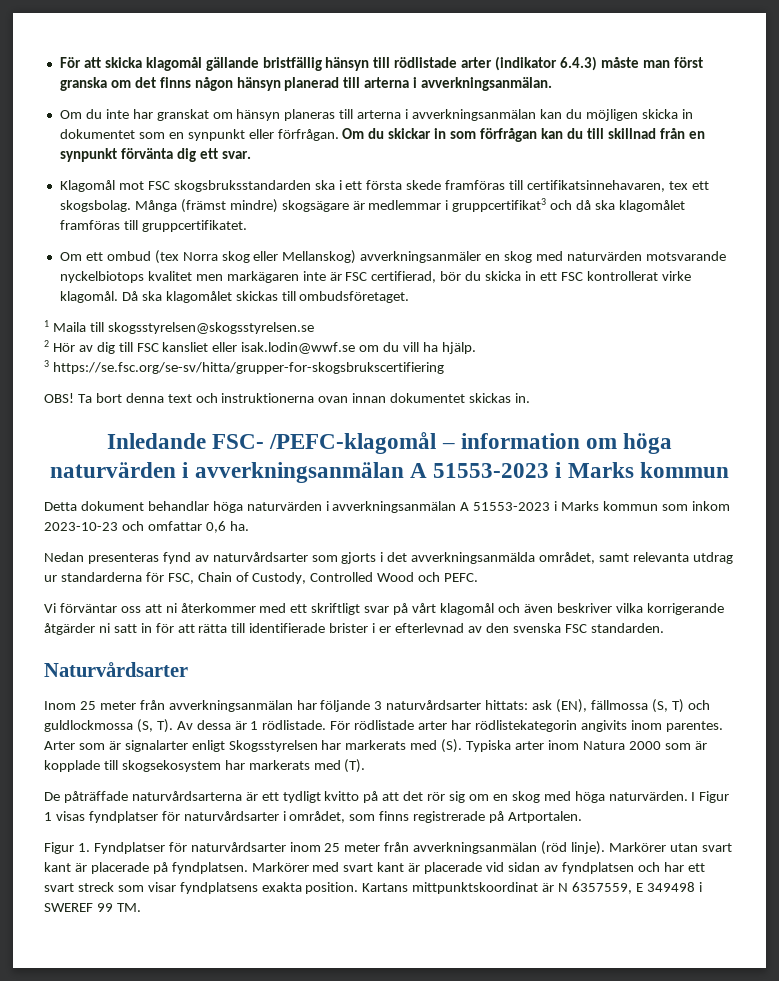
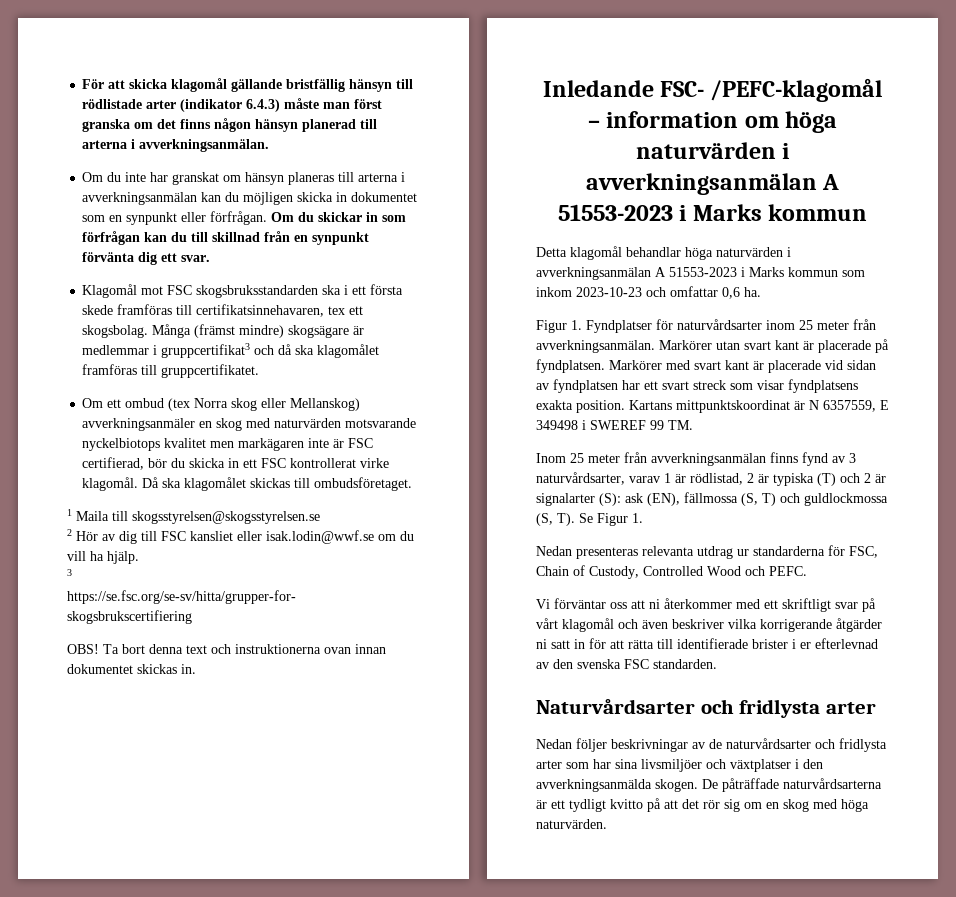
[80,501,144,511] dokument -> [570,246,622,260] klagomål
[44,552,630,564] Nedan presenteras fynd av naturvårdsarter som gjorts i det avverkningsanmälda området, samt -> [536,319,876,333] [536,339,889,353] [536,359,876,373] [536,379,858,393] [536,400,889,413] [536,420,693,430] [536,452,856,466] [536,472,886,486] [536,492,888,506] [536,513,643,526] [536,546,638,559] Figur 1. Fyndplatser för naturvårdsarter inom 25 meter från avverkningsanmälan. Markörer utan svart kant är placerade på fyndplatsen. Markörer med svart kant är placerade vid sidan av fyndplatsen har ett svart streck som visar fyndplatsens exakta position. Kartans mittpunktskoordinat är N 6357559, E 349498 i SWEREF 99 TM. // Inom 25 meter från avverkningsanmälan finns fynd av 3 naturvårdsarter, varav 1 är rödlistad, 2 är typiska (T) och 2 är signalarter (S): ask (EN), fällmossa (S, T) och guldlockmossa (S, T). Se Figur 1. // Nedan presenteras
[44,699,710,713] [44,719,723,733] [44,739,707,753] [44,759,366,773] // Inom 25 meter från avverkningsanmälan har följande 3 naturvårdsarter hittats: ask (EN), fällmossa (S, T) och guldlockmossa (S, T). Av dessa är 1 rödlistade. För rödlistade arter har rödlistekategorin angivits inom parentes. Arter som är signalarter enligt Skogsstyrelsen har markerats med (S). Typiska arter inom Natura 2000 som är kopplade till skogsekosystem har markerats med (T). // -> [700,699,877,718] [536,738,887,752] [536,759,823,772] [536,779,698,792] och fridlysta arter // Nedan följer beskrivningar av de naturvårdsarter och fridlysta arter som har sina livsmiljöer och växtplatser i den avverkningsanmälda skogen.
[691,791,730,803] [44,811,583,823] [44,841,732,855] [44,862,705,874] [44,882,702,894] [44,903,141,912] I Figur 1 visas fyndplatser för naturvårdsarter i området, som finns registrerade på Artportalen. // Figur 1. Fyndplatser för naturvårdsarter inom 25 meter från avverkningsanmälan (röd linje). Markörer utan svart kant är placerade på fyndplatsen. Markörer med svart kant är placerade vid sidan av fyndplatsen och har ett svart streck som visar fyndplatsens exakta position. Kartans mittpunktskoordinat är N 6357559, E 349498 i SWEREF 99 TM. -> (607, 824) none

